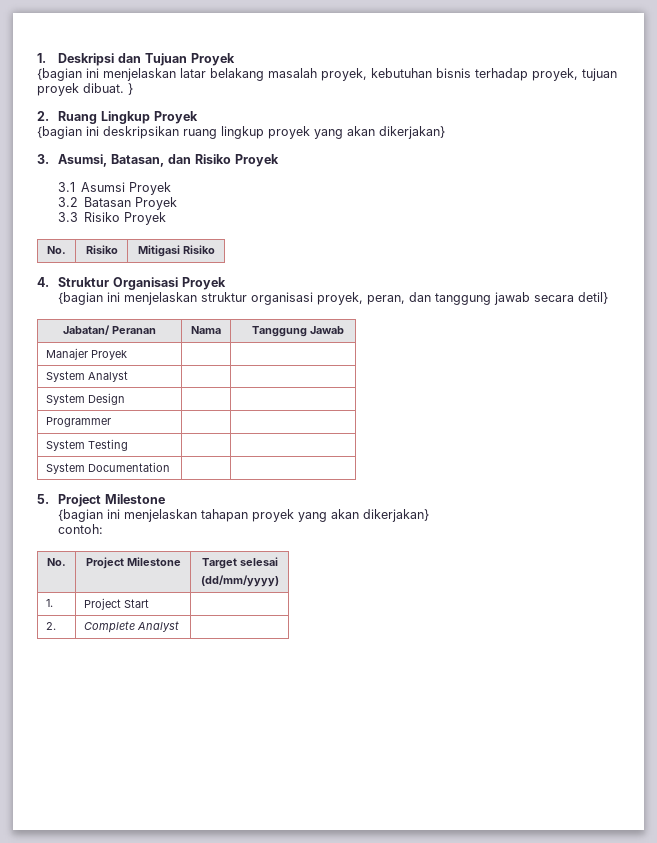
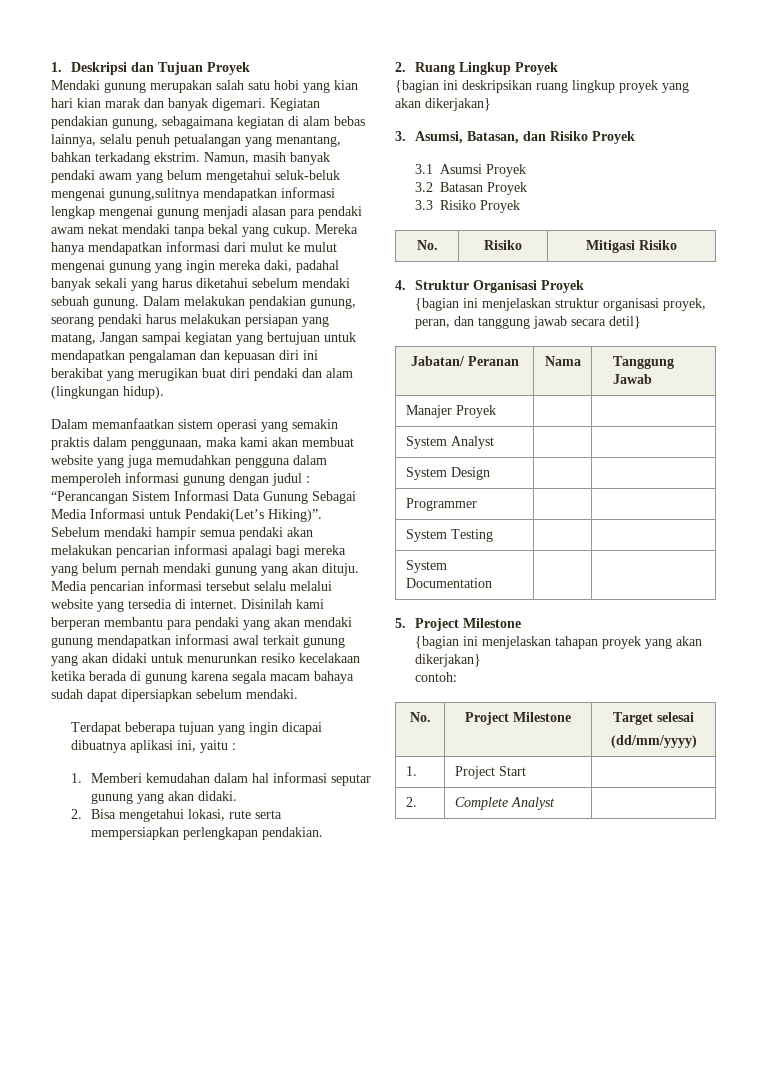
[37,68,617,81] [37,83,133,96] {bagian ini menjelaskan latar belakang masalah proyek, kebutuhan bisnis terhadap proyek, tujuan proyek dibuat. } -> [51,80,358,93] [51,98,320,111] [51,116,365,129] [51,134,341,147] [51,152,330,165] [51,170,340,183] [51,187,335,201] [51,206,362,219] [51,224,358,237] [51,241,337,255] [51,260,339,273] [51,278,350,291] [51,296,356,309] [51,314,329,327] [51,332,356,345] [51,350,318,363] [51,368,353,381] [51,386,164,399] [51,418,338,432] [51,437,354,450] [51,455,327,468] [51,472,310,486] [51,490,356,504] [51,508,322,522] [51,527,313,540] [51,544,346,558] [51,563,359,576] [51,580,332,594] [51,599,324,612] [51,617,352,630] [51,634,345,648] [51,653,360,666] [51,671,354,684] [51,689,298,702] [70,722,322,735] [70,740,236,753] [70,772,371,786] [90,791,237,804] [70,809,282,822] [90,827,323,840] Mendaki gunung merupakan salah satu hobi yang kian hari kian marak dan banyak digemari. Kegiatan pendakian gunung, sebagaimana kegiatan di alam bebas lainnya, selalu penuh petualangan yang menantang, bahkan terkadang ekstrim. Namun, masih banyak pendaki awam yang belum mengetahui seluk-beluk mengenai gunung,sulitnya mendapatkan informasi lengkap mengenai gunung menjadi alasan para pendaki awam nekat mendaki tanpa bekal yang cukup. Mereka hanya mendapatkan informasi dari mulut ke mulut mengenai gunung yang ingin mereka daki, padahal banyak sekali yang harus diketahui sebelum mendaki sebuah gunung. Dalam melakukan pendakian gunung, seorang pendaki harus melakukan persiapan yang matang, Jangan sampai kegiatan yang bertujuan untuk mendapatkan pengalaman dan kepuasan diri ini berakibat yang merugikan buat diri pendaki dan alam (lingkungan hidup). // Dalam memanfaatkan sistem operasi yang semakin praktis dalam penggunaan, maka kami akan membuat website yang juga memudahkan pengguna dalam memperoleh informasi gunung dengan judul : “Perancangan Sistem Informasi Data Gunung Sebagai Media Informasi untuk Pendaki(Let’s Hiking)”. Sebelum mendaki hampir semua pendaki akan melakukan pencarian informasi apalagi bagi mereka yang belum pernah mendaki gunung yang akan dituju. Media pencarian informasi tersebut selalu melalui website yang tersedia di internet. Disinilah kami berperan membantu para pendaki yang akan mendaki gunung mendapatkan informasi awal terkait gunung yang akan didaki untuk menurunkan resiko kecelakaan ketika berada di gunung karena segala macam bahaya sudah dapat dipersiapkan sebelum mendaki. // Terdapat beberapa tujuan yang ingin dicapai dibuatnya aplikasi ini, yaitu : // 1. Memberi kemudahan dalam hal informasi seputar gunung yang akan didaki. // 2. Bisa mengetahui lokasi, rute serta mempersiapkan perlengkapan pendakian.

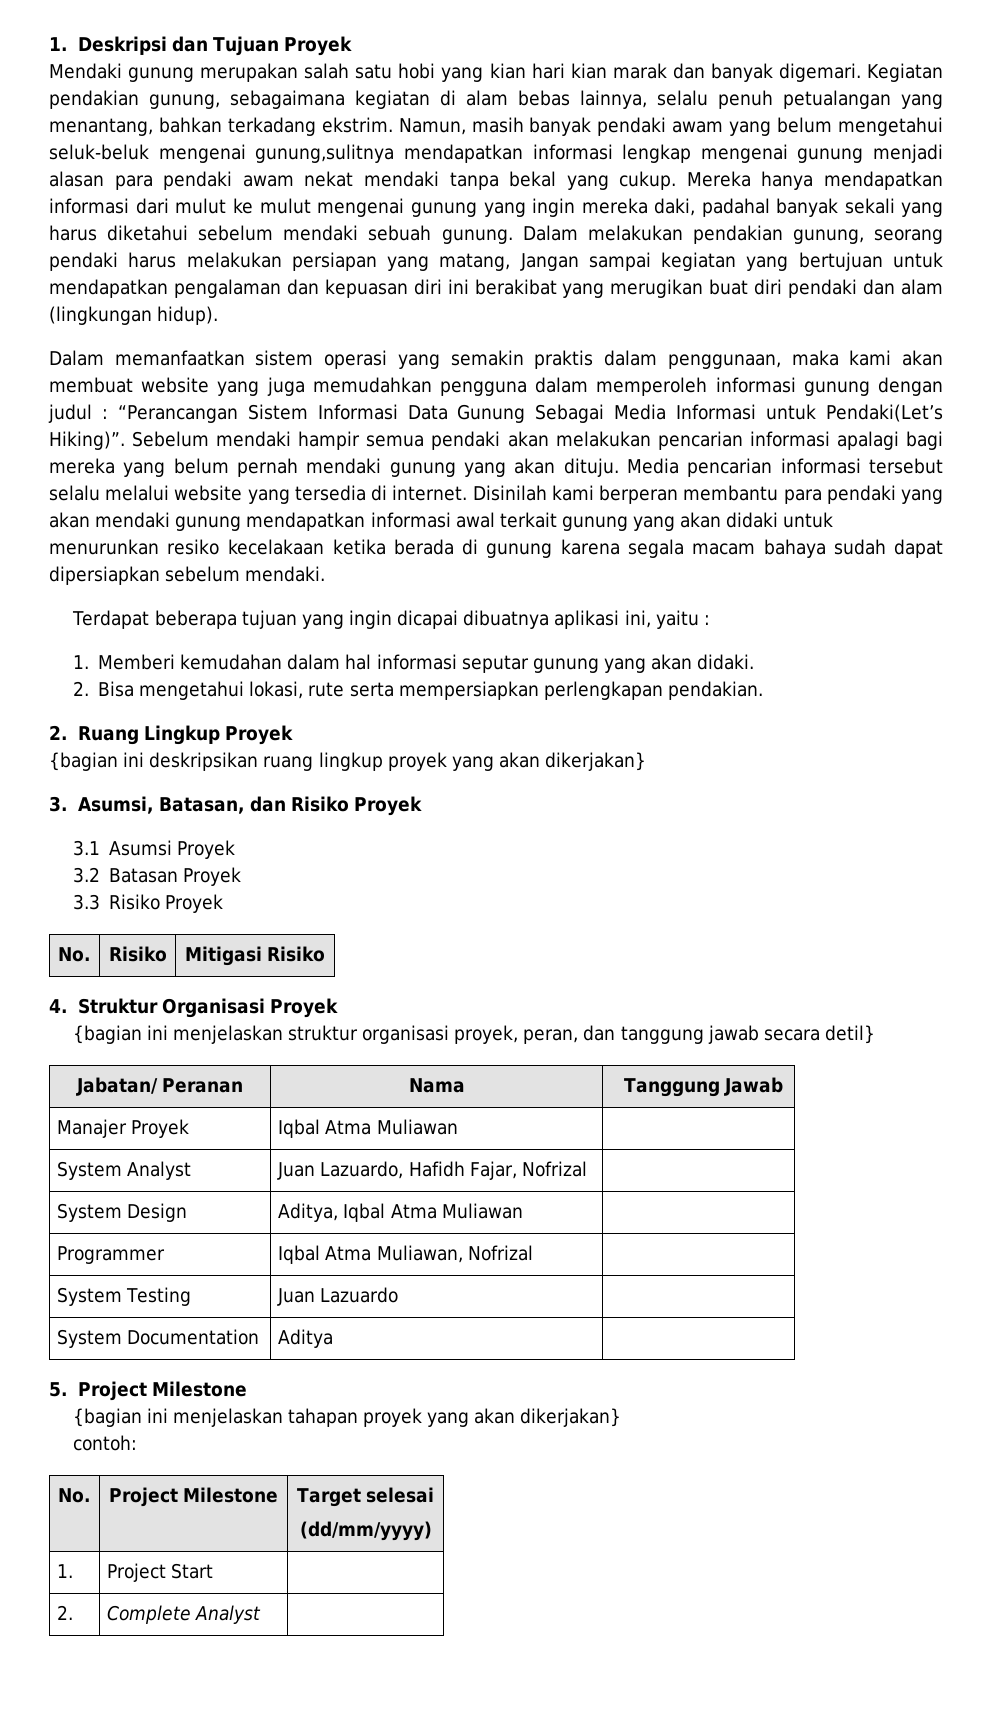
(496, 411) none -> [278,1119,458,1138] Iqbal Atma Muliawan
[405,467,490,480] [405,498,477,511] | // System Design | | // Programmer | -> [277,1161,587,1180] [57,1203,188,1222] [278,1203,523,1222] [57,1246,166,1264] [278,1245,533,1264] Juan Lazuardo, Hafidh Fajar, Nofrizal | // System Design | Aditya, Iqbal Atma Muliawan | // Programmer | Iqbal Atma Muliawan, Nofrizal
(493, 535) none -> [277,1287,399,1306] Juan Lazuardo
(492, 583) none -> [278,1329,334,1348] Aditya

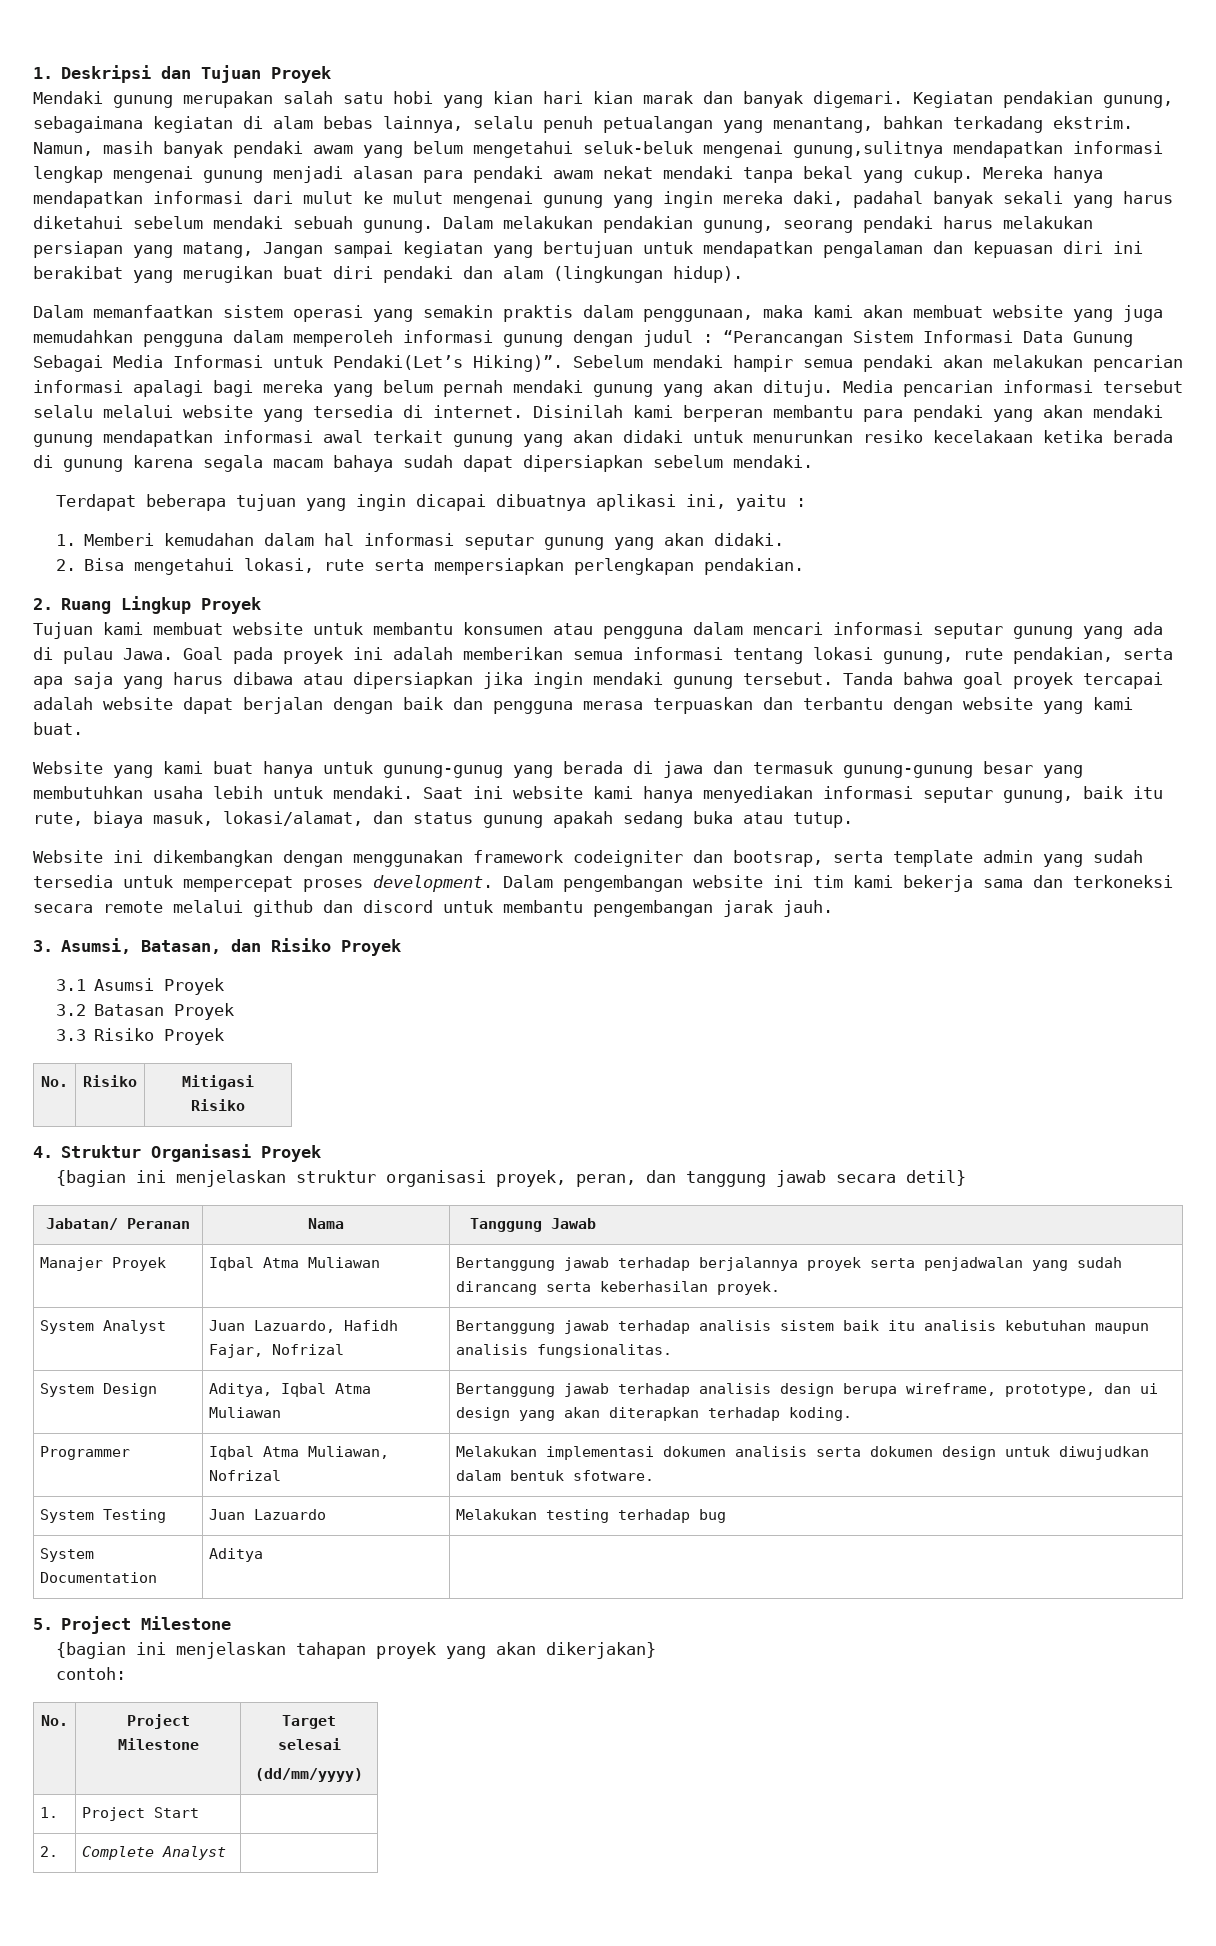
[49,752,647,771] {bagian ini deskripsikan ruang lingkup proyek yang akan dikerjakan} -> [33,622,1163,639] [33,647,1173,664] [33,672,1163,689] [33,697,1133,714] [33,722,83,735] [33,761,1083,778] [33,786,1163,803] [33,811,853,828] [33,850,1143,867] [33,875,1173,892] [33,900,833,917] Tujuan kami membuat website untuk membantu konsumen atau pengguna dalam mencari informasi seputar gunung yang ada di pulau Jawa. Goal pada proyek ini adalah memberikan semua informasi tentang lokasi gunung, rute pendakian, serta apa saja yang harus dibawa atau dipersiapkan jika ingin mendaki gunung tersebut. Tanda bahwa goal proyek tercapai adalah website dapat berjalan dengan baik dan pengguna merasa terpuaskan dan terbantu dengan website yang kami buat. // Website yang kami buat hanya untuk gunung-gunug yang berada di jawa dan termasuk gunung-gunung besar yang membutuhkan usaha lebih untuk mendaki. Saat ini website kami hanya menyediakan informasi seputar gunung, baik itu rute, biaya masuk, lokasi/alamat, dan status gunung apakah sedang buka atau tutup. // Website ini dikembangkan dengan menggunakan framework codeigniter dan bootsrap, serta template admin yang sudah tersedia untuk mempercepat proses development. Dalam pengembangan website ini tim kami bekerja sama dan terkoneksi secara remote melalui github dan discord untuk membantu pengembangan jarak jauh.
(458, 1127) none -> [456,1257,1123,1271] [456,1281,781,1295] Bertanggung jawab terhadap berjalannya proyek serta penjadwalan yang sudah dirancang serta keberhasilan proyek.
(587, 1169) none -> [456,1320,1150,1334] [456,1344,673,1358] Bertanggung jawab terhadap analisis sistem baik itu analisis kebutuhan maupun analisis fungsionalitas.
(523, 1211) none -> [456,1383,1159,1397] [456,1407,853,1421] Bertanggung jawab terhadap analisis design berupa wireframe, prototype, dan ui design yang akan diterapkan terhadap koding.
(533, 1253) none -> [456,1446,1150,1460] [456,1470,655,1481] Melakukan implementasi dokumen analisis serta dokumen design untuk diwujudkan dalam bentuk sfotware.
(399, 1295) none -> [456,1509,727,1523] Melakukan testing terhadap bug

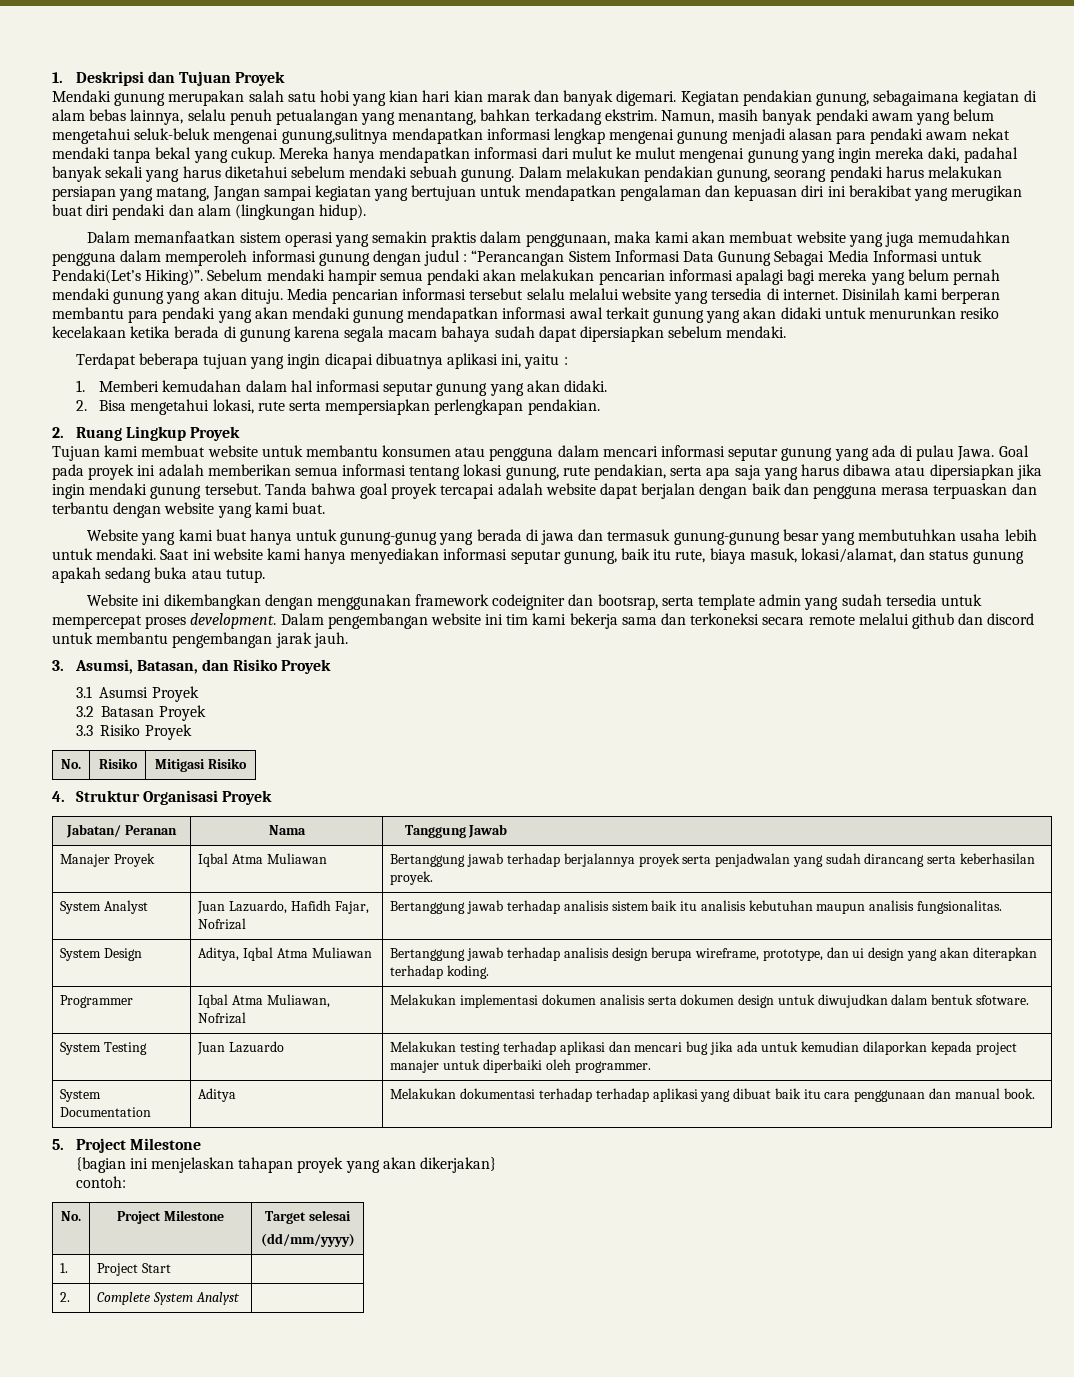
[56,1170,967,1187] // {bagian ini menjelaskan struktur organisasi proyek, peran, dan tanggung jawab secara detil} -> (273, 797) none
[699,1509,727,1523] [40,1548,95,1562] [40,1572,158,1583] [209,1548,264,1562] bug // System Documentation | Aditya | -> [559,1041,1017,1055] [390,1059,651,1073] [60,1089,102,1102] [60,1107,152,1117] [198,1088,237,1102] [390,1088,1035,1102] aplikasi dan mencari bug jika ada untuk kemudian dilaporkan kepada project manajer untuk diperbaiki oleh programmer. // System Documentation | Aditya | Melakukan dokumentasi terhadap terhadap aplikasi yang dibuat baik itu cara penggunaan dan manual book.
(155, 1853) none -> [153,1292,194,1305] System

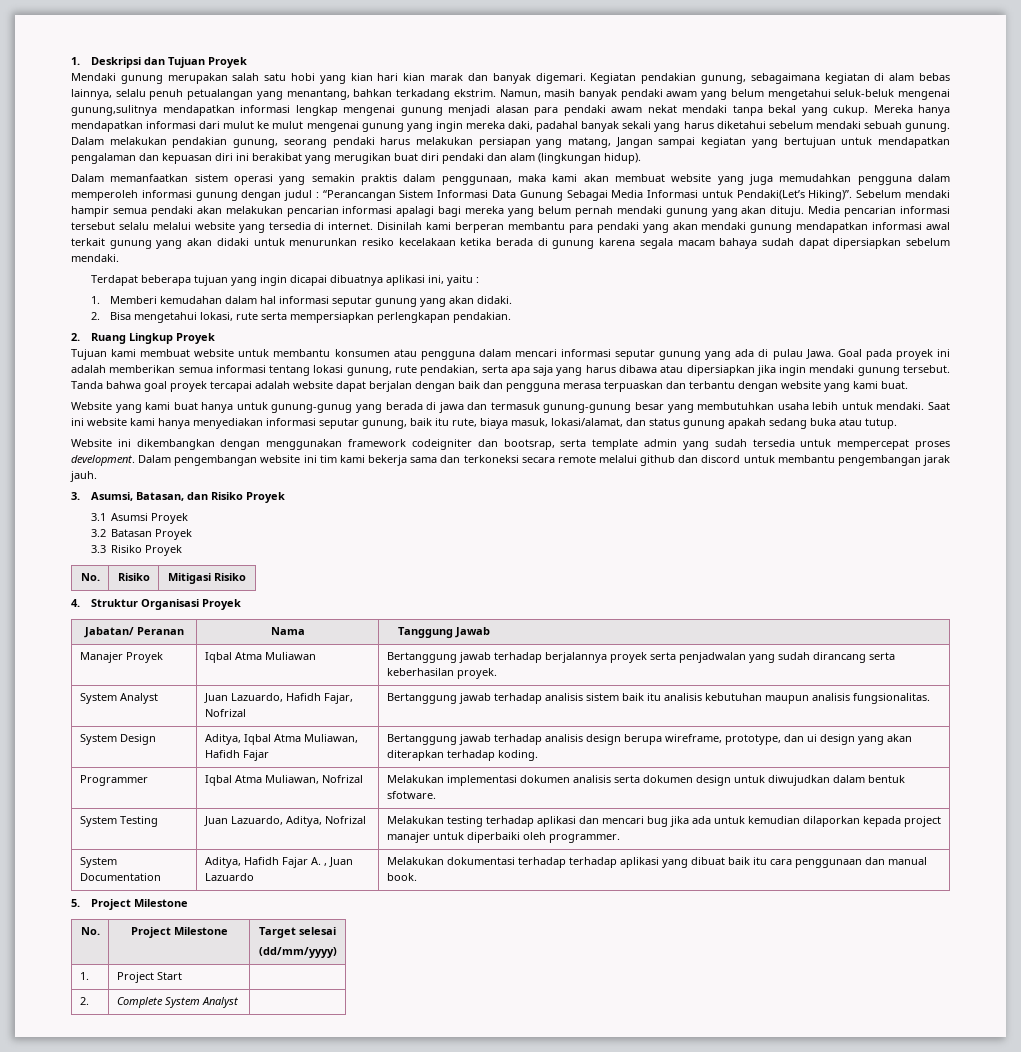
[311,947,372,958] Muliawan -> [303,734,358,743] [204,750,269,761] Muliawan, Hafidh Fajar
[229,1041,285,1053] Lazuardo -> [230,816,366,827] Lazuardo, Aditya, Nofrizal
[198,1088,237,1102] Aditya -> [204,857,353,868] [204,873,254,881] Aditya, Hafidh Fajar A. , Juan Lazuardo
[75,1157,496,1173] [75,1176,126,1188] // {bagian ini menjelaskan tahapan proyek yang akan dikerjakan} // contoh: -> (188, 903) none

